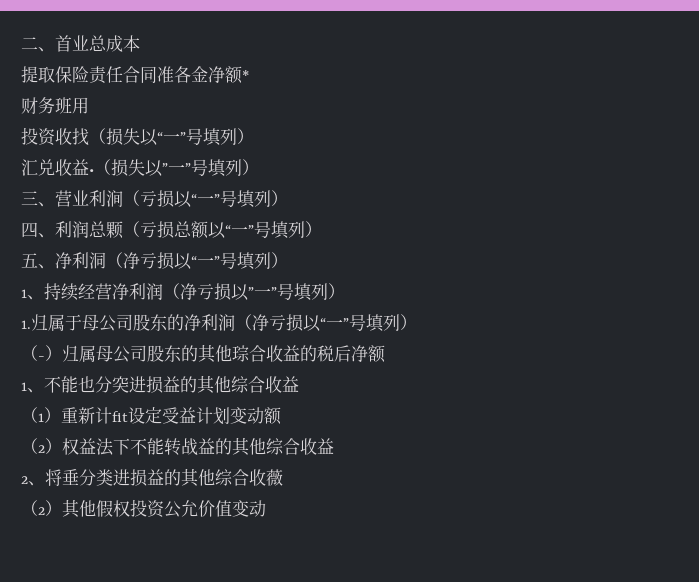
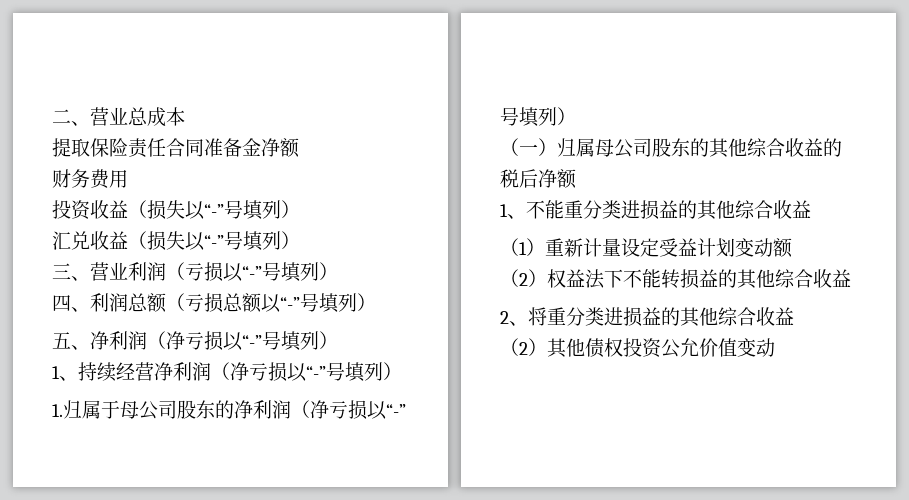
[55,35,72,52] 首 -> [90,107,109,126] 营
[174,66,191,83] 各 -> [223,138,242,157] 备
[242,70,249,81] * -> (300, 148) none
[55,97,72,114] 班 -> [90,169,110,189] 费
[72,128,186,146] 找（损失以“一” -> [109,200,224,220] 益（损失以“-”
[89,159,191,177] •（损失以”一” -> [128,231,224,251] （损失以“-”
[106,190,123,207] 涧 -> [147,262,166,281] 润
[191,194,220,205] “一” -> [242,266,262,279] “-”
[106,221,124,239] 颗 -> [147,293,167,313] 额
[225,225,254,236] “一” -> [280,297,300,310] “-”
[89,252,220,270] 洞（净亏损以“一” -> [128,331,262,351] 润（净亏损以“-”
[248,287,277,298] ”一” -> [306,366,326,379] “-”
[218,314,349,332] 涧（净亏损以“一” -> [272,400,406,420] 润（净亏损以“-”
[38,356,45,360] - -> [519,144,538,155] 一
[232,345,250,362] 琮 -> [747,138,767,157] 综
[78,376,129,393] 也分突 -> [564,200,621,219] 重分类
[112,411,128,422] fit -> [602,238,621,256] 量
[181,438,198,456] 战 -> [680,269,699,289] 损
[62,468,283,487] 垂分类进损益的其他综合收薇 -> [547,307,794,327] 重分类进损益的其他综合收益
[96,500,113,517] 假 -> [585,338,604,358] 债

